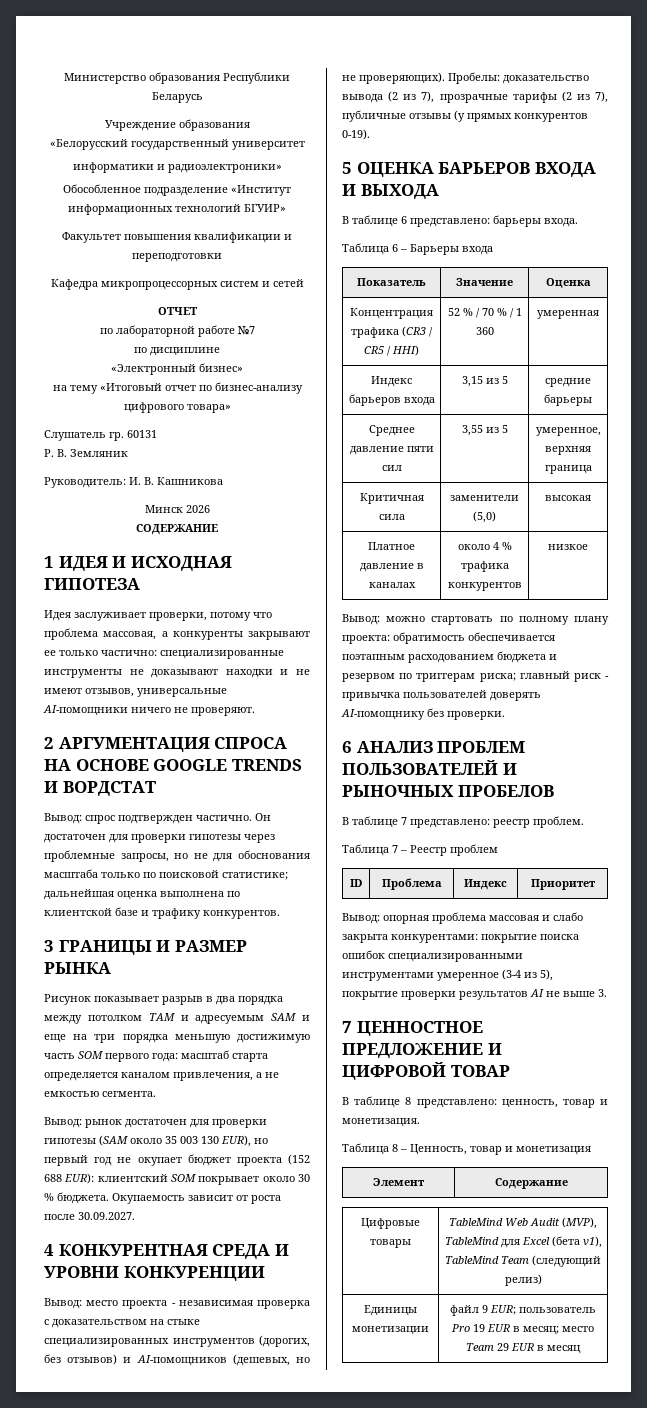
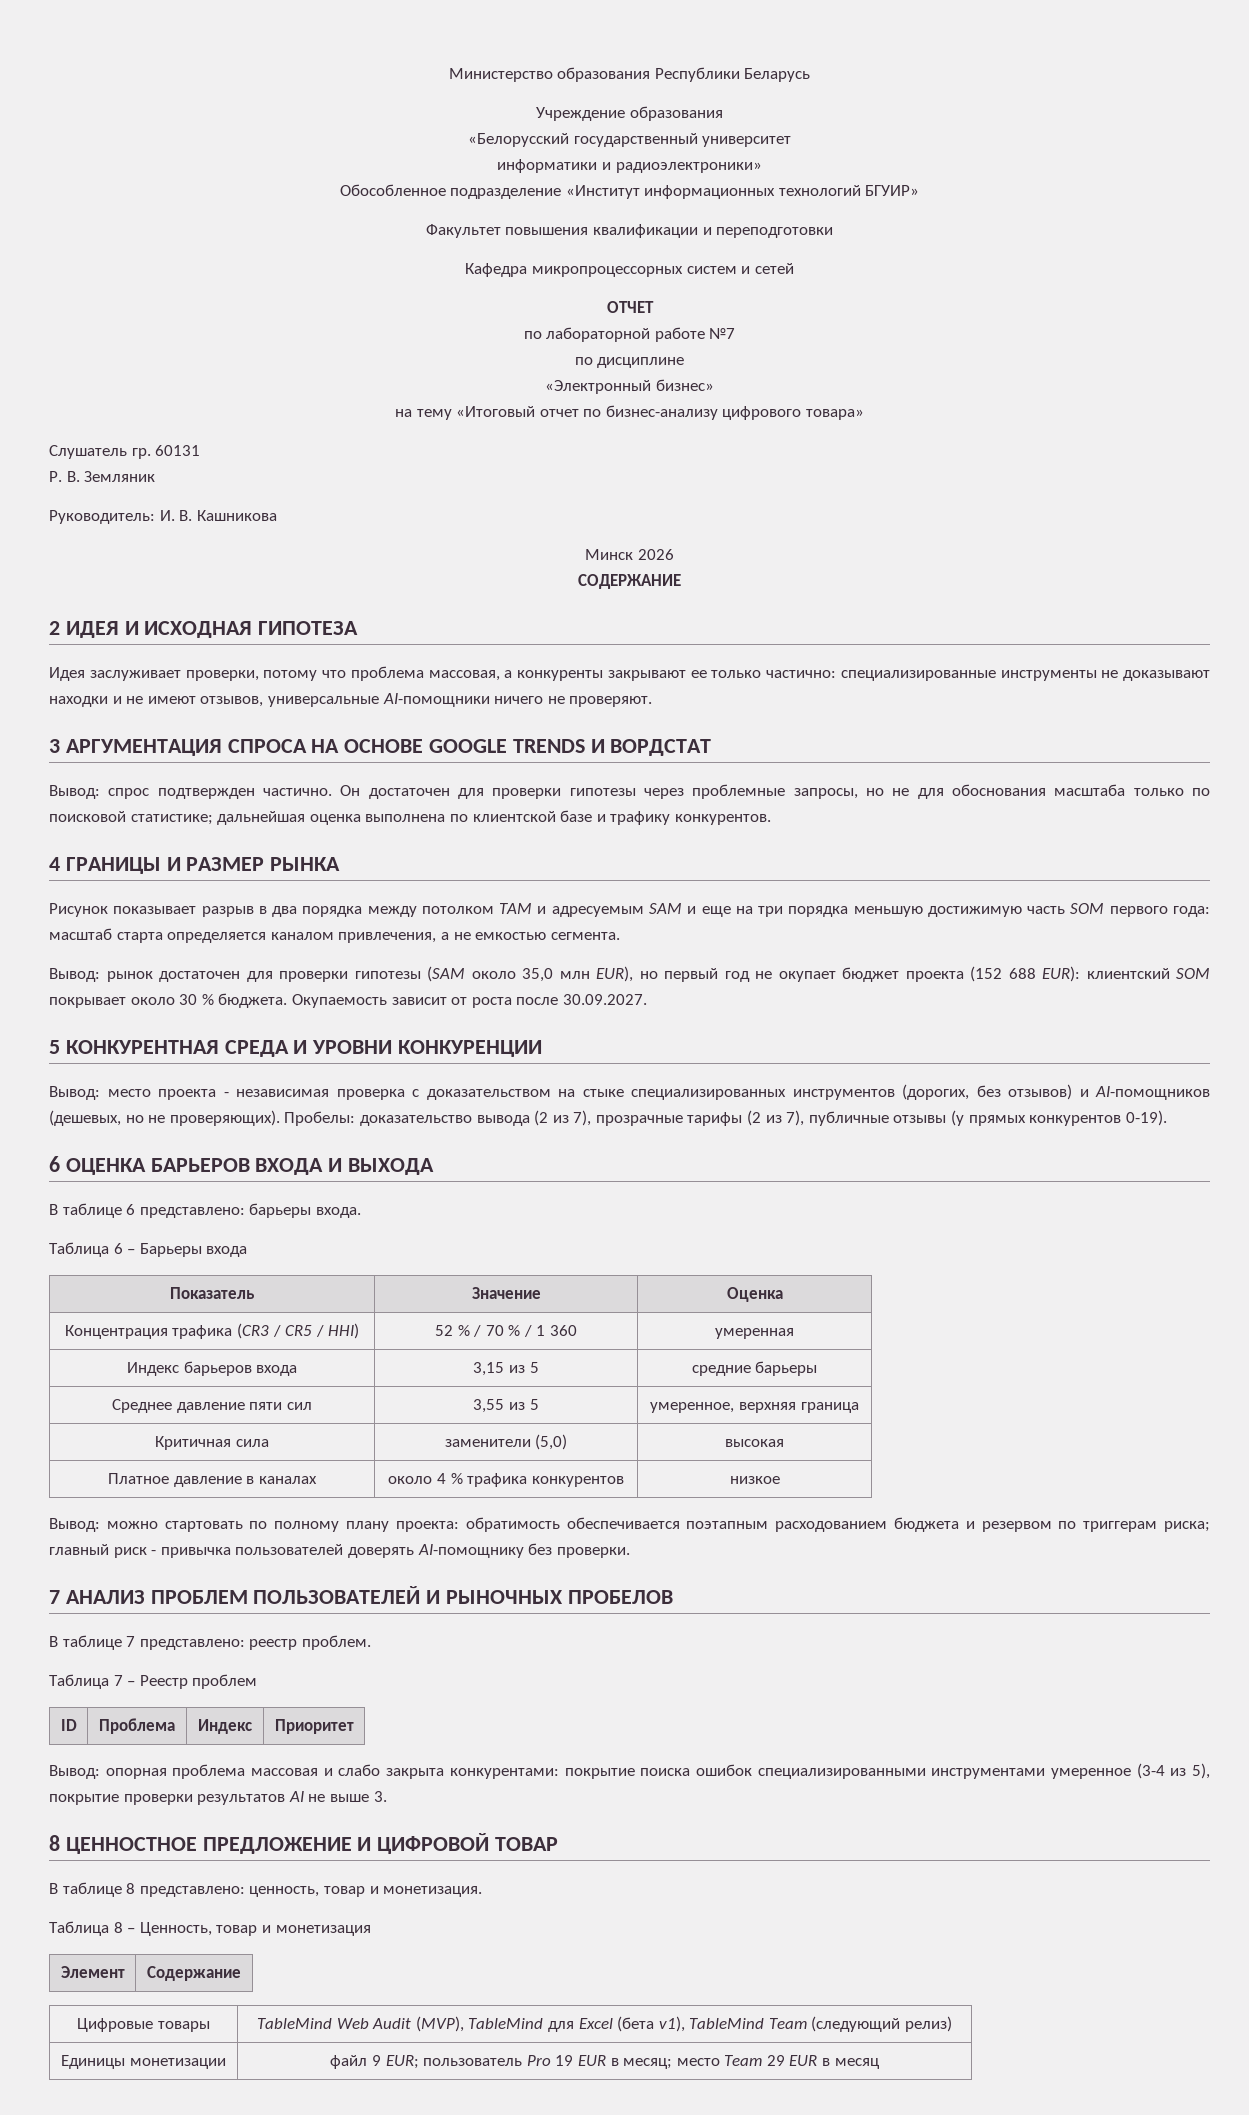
[44,556,54,568] 1 -> [49,621,60,635] 2
[44,737,54,749] 2 -> [49,739,60,753] 3
[44,940,54,952] 3 -> [49,857,60,871] 4
[165,1136,219,1144] 35 003 130 -> [522,968,590,982] 35,0 млн
[44,1244,54,1256] 4 -> [49,1040,60,1054] 5
[342,162,352,174] 5 -> [49,1156,60,1172] 6
[342,741,352,753] 6 -> [49,1590,60,1604] 7
[342,1021,352,1033] 7 -> [49,1835,60,1851] 8

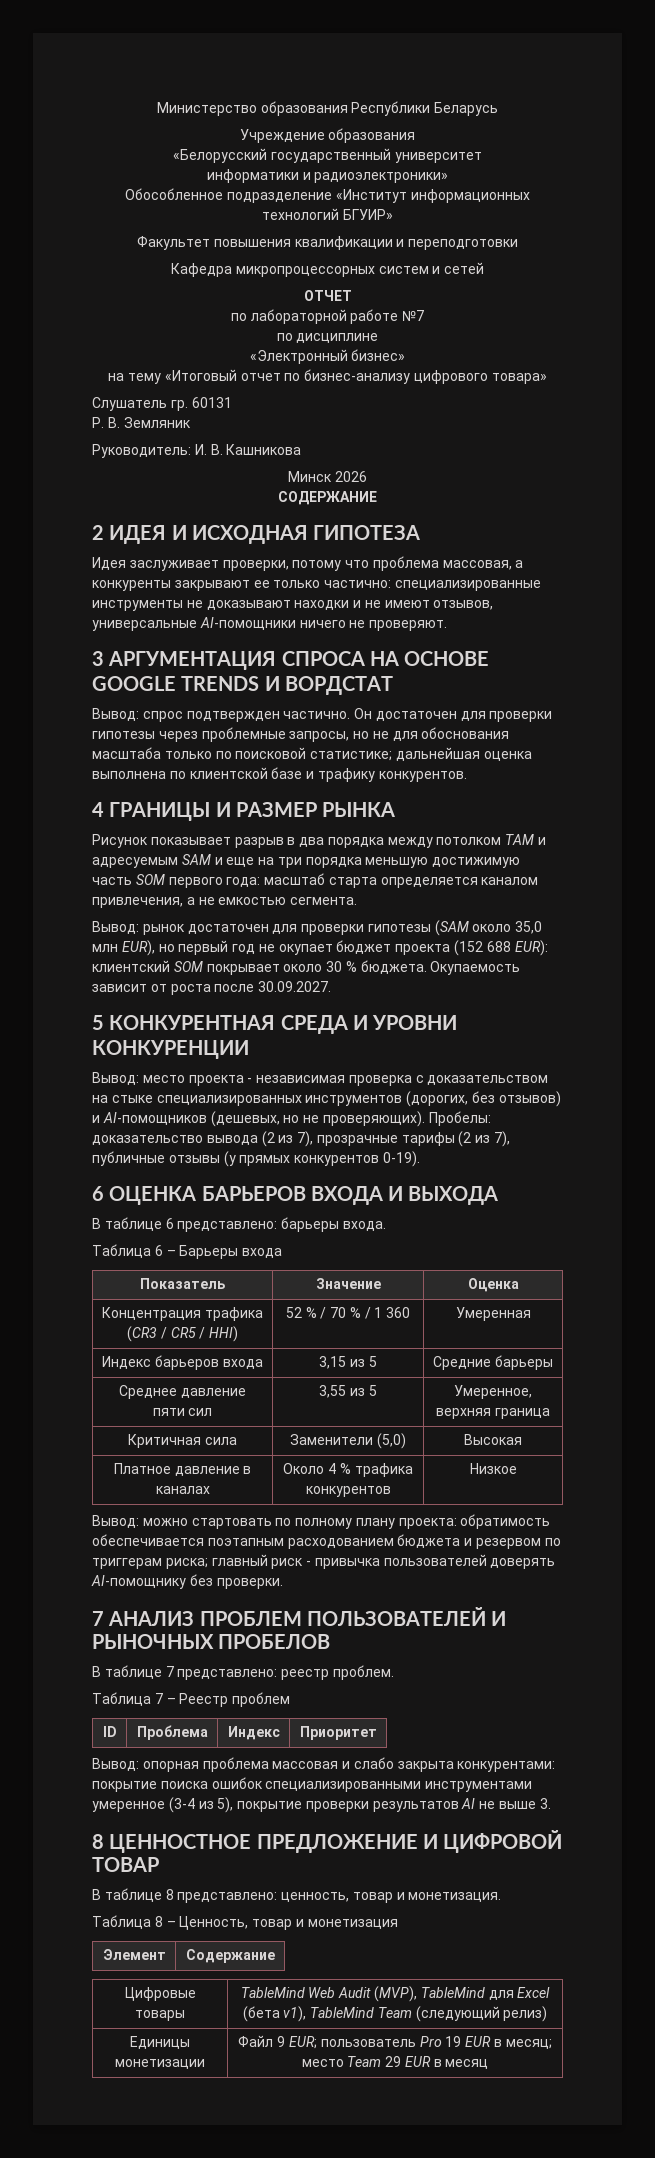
[715,1328,794,1339] умеренная -> [455,1307,531,1321] Умеренная
[691,1365,751,1376] средние -> [433,1356,492,1370] Средние
[650,1402,735,1413] умеренное, -> [454,1385,532,1399] Умеренное,
[444,1439,531,1447] заменители -> [290,1434,374,1445] Заменители
[725,1439,784,1447] высокая -> [464,1434,522,1445] Высокая
[388,1476,433,1484] около -> [283,1463,325,1474] Около
[729,1476,780,1484] низкое -> [469,1463,517,1474] Низкое
[330,2055,368,2069] файл -> [238,2035,274,2047] Файл

